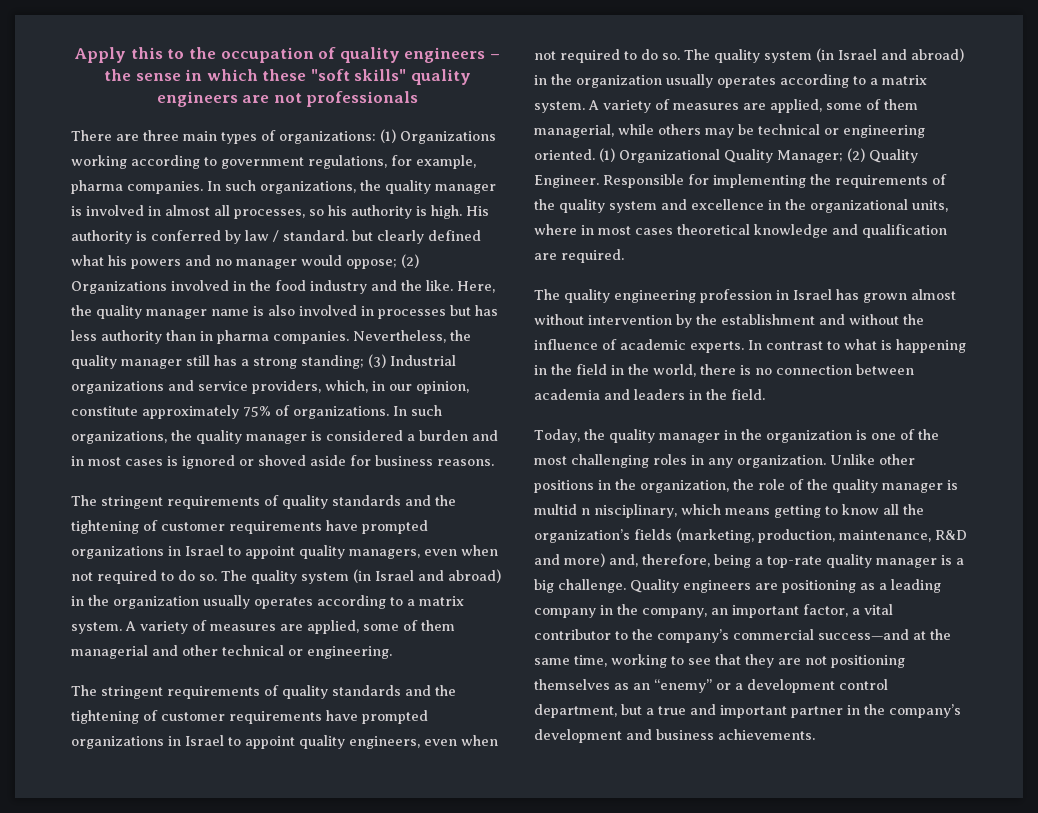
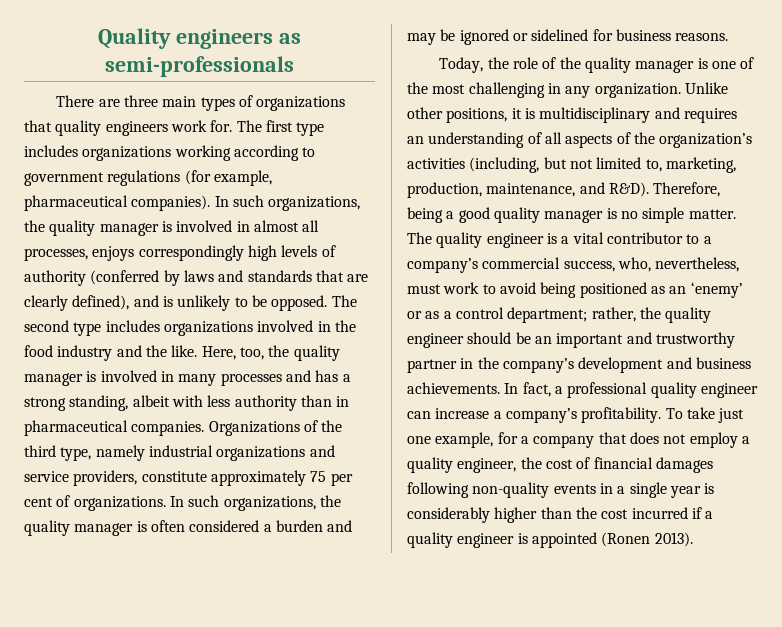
[74,47,500,63] [103,69,472,85] [156,91,419,107] Apply this to the occupation of quality engineers – the sense in which these "soft skills" quality engineers are not professionals -> [98,28,301,49] [105,56,294,77] Quality engineers as semi-professionals
[279,129,496,144] [71,155,476,169] [71,180,203,194] organizations: (1) Organizations working according to government regulations, for example, pharma companies. -> [256,96,346,111] [24,120,325,136] [24,145,316,161] [24,170,272,186] [24,195,211,211] organizations that quality engineers work for. The first type includes organizations working according to government regulations (for example, pharmaceutical companies).
[309,205,489,219] [71,230,481,244] [71,254,419,269] [71,281,167,294] so his authority is high. His authority is conferred by law / standard. but clearly defined what his powers and no manager would oppose; (2) Organizations -> [92,245,336,261] [24,270,369,286] [24,295,357,311] [24,320,253,336] enjoys correspondingly high levels of authority (conferred by laws and standards that are clearly defined), and is unlikely to be opposed. The second type includes organizations
[71,305,498,319] [71,330,471,344] [71,354,456,369] [71,380,469,394] [71,405,271,419] the quality manager name is also involved in processes but has less authority than in pharma companies. Nevertheless, the quality manager still has a strong standing; (3) Industrial organizations and service providers, which, in our opinion, constitute approximately 75% -> [239,345,340,361] [24,370,351,386] [24,395,350,411] [24,420,343,436] [24,445,335,461] [24,470,353,486] [24,497,53,507] too, the quality manager is involved in many processes and has a strong standing, albeit with less authority than in pharmaceutical companies. Organizations of the third type, namely industrial organizations and service providers, constitute approximately 75 per cent
(322, 436) none -> [150,520,185,532] often
[71,455,494,469] [71,495,456,509] [71,520,428,534] [71,545,498,559] [71,569,501,584] [71,595,464,609] [71,620,455,634] [71,645,392,659] [71,685,456,699] [71,710,428,724] [71,735,498,749] [534,48,964,63] [534,74,927,88] [534,99,918,113] [534,124,925,138] [534,148,918,163] [534,174,947,188] [534,199,948,213] [534,224,947,238] [534,249,624,263] [534,289,956,303] [534,314,924,328] [534,339,966,353] [534,364,914,377] [534,389,765,400] [534,429,939,443] [534,454,915,468] [534,479,729,493] in most cases is ignored or shoved aside for business reasons. // The stringent requirements of quality standards and the tightening of customer requirements have prompted organizations in Israel to appoint quality managers, even when not required to do so. The quality system (in Israel and abroad) in the organization usually operates according to a matrix system. A variety of measures are applied, some of them managerial and other technical or engineering. // The stringent requirements of quality standards and the tightening of customer requirements have prompted organizations in Israel to appoint quality engineers, even when not required to do so. The quality system (in Israel and abroad) in the organization usually operates according to a matrix system. A variety of measures are applied, some of them managerial, while others may be technical or engineering oriented. (1) Organizational Quality Manager; (2) Quality Engineer. Responsible for implementing the requirements of the quality system and excellence in the organizational units, where in most cases theoretical knowledge and qualification are required. // The quality engineering profession in Israel has grown almost without intervention by the establishment and without the influence of academic experts. In contrast to what is happening in the field in the world, there is no connection between academia and leaders in the field. // Today, the quality manager in the organization is one of the most challenging roles in any organization. Unlike other positions in the organization, -> [407,29,729,45] [439,57,484,73] may be ignored or sidelined for business reasons. // Today,
[534,504,924,518] [534,528,967,543] [534,553,710,567] multid n nisciplinary, which means getting to know all the organization’s fields (marketing, production, maintenance, R&D and more) and, therefore, -> [711,57,755,69] [407,82,728,98] [407,107,737,123] [407,132,753,148] [407,157,736,173] [407,182,721,198] one of the most challenging in any organization. Unlike other positions, it is multidisciplinary and requires an understanding of all aspects of the organization’s activities (including, but not limited to, marketing, production, maintenance, and R&D). Therefore,
[767,554,964,568] [534,579,941,593] [534,604,848,618] top-rate quality manager is a big challenge. Quality engineers are positioning as a leading company in the company, an important factor, -> [458,207,736,223] [407,232,557,248] good quality manager is no simple matter. The quality engineer is
[632,629,653,640] the -> [703,236,712,244] a
[818,629,951,640] [534,654,905,668] [534,679,888,693] [534,704,787,718] success—and at the same time, working to see that they are not positioning themselves as an “enemy” or a development control department, but a true and important -> [563,257,740,272] [407,282,743,298] [407,307,712,323] [407,332,735,348] success, who, nevertheless, must work to avoid being positioned as an ‘enemy’ or as a control department; rather, the quality engineer should be an important and trustworthy
(815, 734) none -> [504,382,758,398] [407,407,745,423] [407,432,750,448] [407,457,713,473] [407,482,715,498] [407,507,714,523] [407,532,693,548] In fact, a professional quality engineer can increase a company’s profitability. To take just one example, for a company that does not employ a quality engineer, the cost of financial damages following non-quality events in a single year is considerably higher than the cost incurred if a quality engineer is appointed (Ronen 2013).

